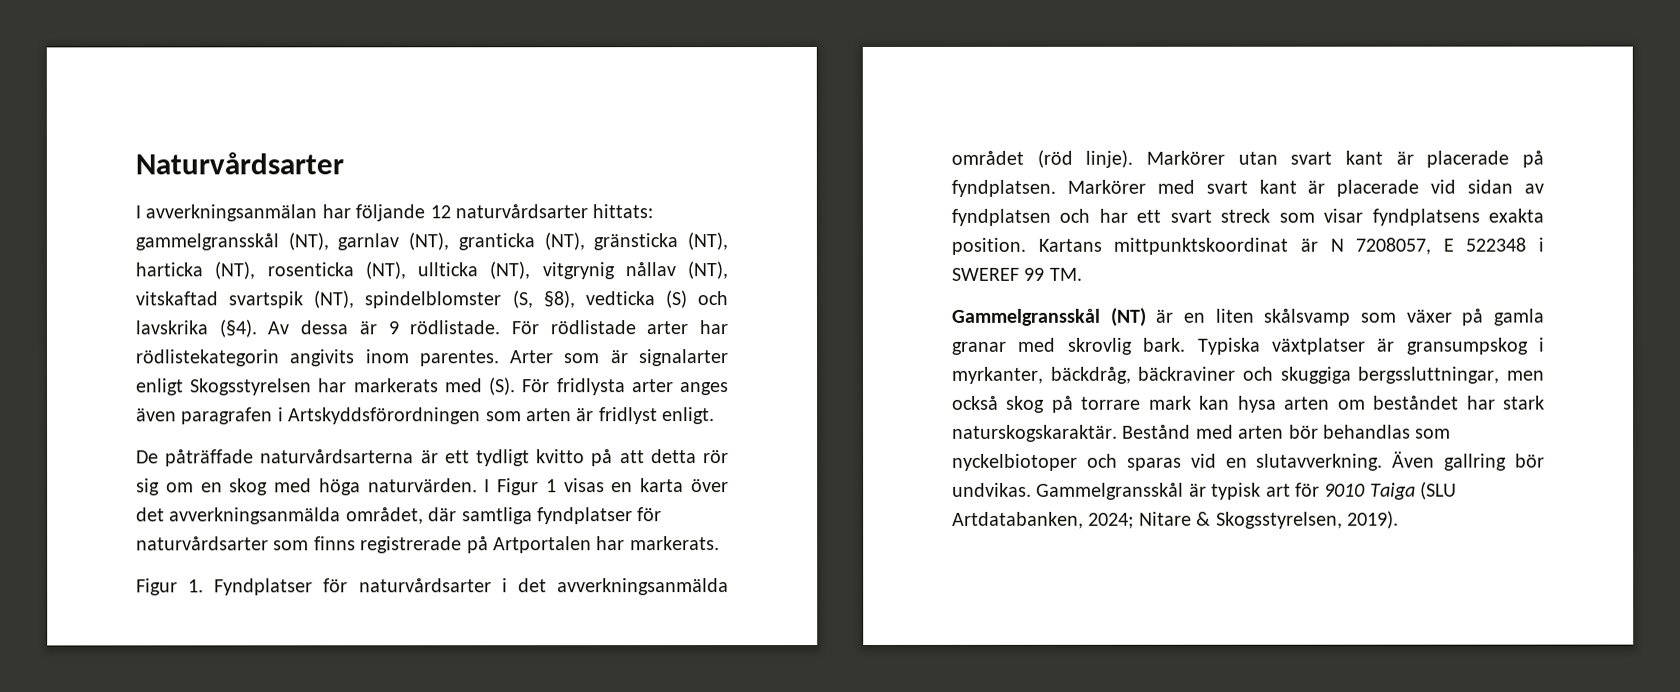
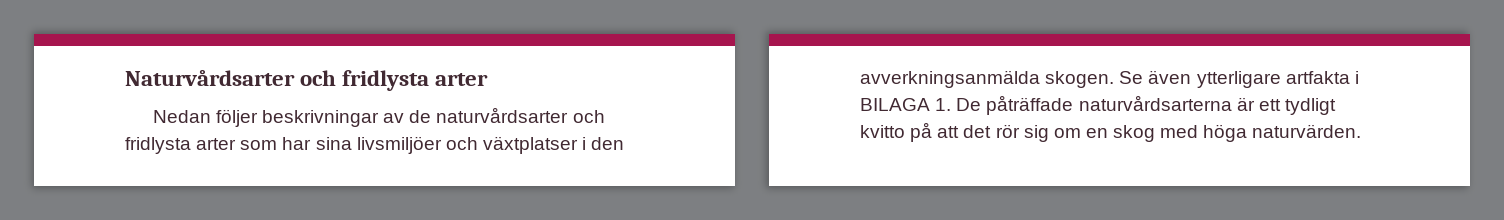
[135,204,654,222] [135,232,728,251] [135,261,728,280] [135,290,728,309] [135,319,728,338] [136,349,729,367] [136,377,729,396] [136,407,716,425] // I avverkningsanmälan har följande 12 naturvårdsarter hittats: gammelgransskål (NT), garnlav (NT), granticka (NT), gränsticka (NT), harticka (NT), rosenticka (NT), ullticka (NT), vitgrynig nållav (NT), vitskaftad svartspik (NT), spindelblomster (S, §8), vedticka (S) och lavskrika (§4). Av dessa är 9 rödlistade. För rödlistade arter har rödlistekategorin angivits inom parentes. Arter som är signalarter enligt Skogsstyrelsen har markerats med (S). För fridlysta arter anges även paragrafen i Artskyddsförordningen som arten är fridlyst enligt. // -> [300,70,489,91] [152,107,605,127] [125,136,625,154] [860,70,1359,88] [860,98,952,111] och fridlysta arter // Nedan följer beskrivningar av de naturvårdsarter och fridlysta arter som har sina livsmiljöer och växtplatser i den avverkningsanmälda skogen. Se även ytterligare artfakta i BILAGA 1.
[650,449,697,464] detta -> [963,125,992,138] det
[484,478,729,496] [136,507,663,525] [136,536,720,554] [136,578,729,596] [951,149,1544,168] [951,179,1544,197] [951,208,1544,226] [951,237,1544,255] [951,267,1082,281] [951,307,1544,327] [951,337,1545,355] [952,366,1545,384] [952,395,1545,413] [952,424,1452,442] [952,450,1545,471] [952,481,1458,500] [952,510,1399,529] I Figur 1 visas en karta över det avverkningsanmälda området, där samtliga fyndplatser för naturvårdsarter som finns registrerade på Artportalen har markerats. // Figur 1. Fyndplatser för naturvårdsarter i det avverkningsanmälda området (röd linje). Markörer utan svart kant är placerade på fyndplatsen. Markörer med svart kant är placerade vid sidan av fyndplatsen och har ett svart streck som visar fyndplatsens exakta position. Kartans mittpunktskoordinat är N 7208057, E 522348 i SWEREF 99 TM. // Gammelgransskål (NT) är en liten skålsvamp som växer på gamla granar med skrovlig bark. Typiska växtplatser är gransumpskog i myrkanter, bäckdråg, bäckraviner och skuggiga bergssluttningar, men också skog på torrare mark kan hysa arten om beståndet har stark naturskogskaraktär. Bestånd med arten bör behandlas som nyckelbiotoper och sparas vid en slutavverkning. Även gallring bör undvikas. Gammelgransskål är typisk art för 9010 Taiga (SLU Artdatabanken, 2024; Nitare & Skogsstyrelsen, 2019). -> (1362, 131) none

